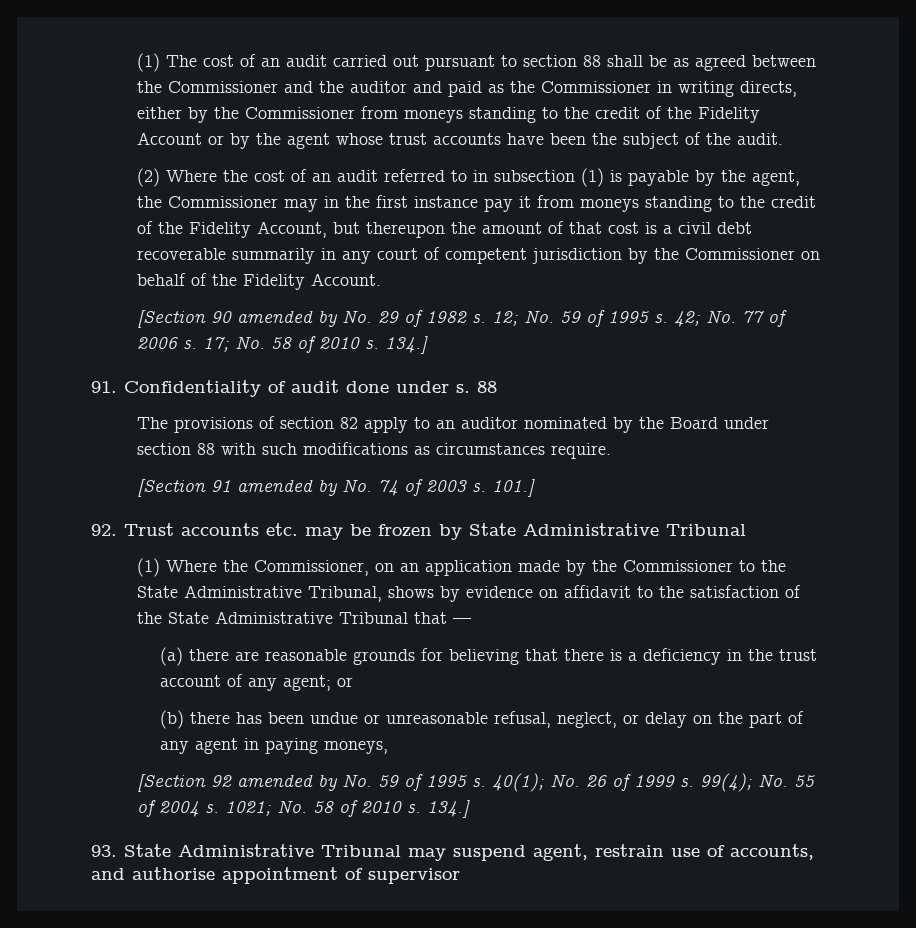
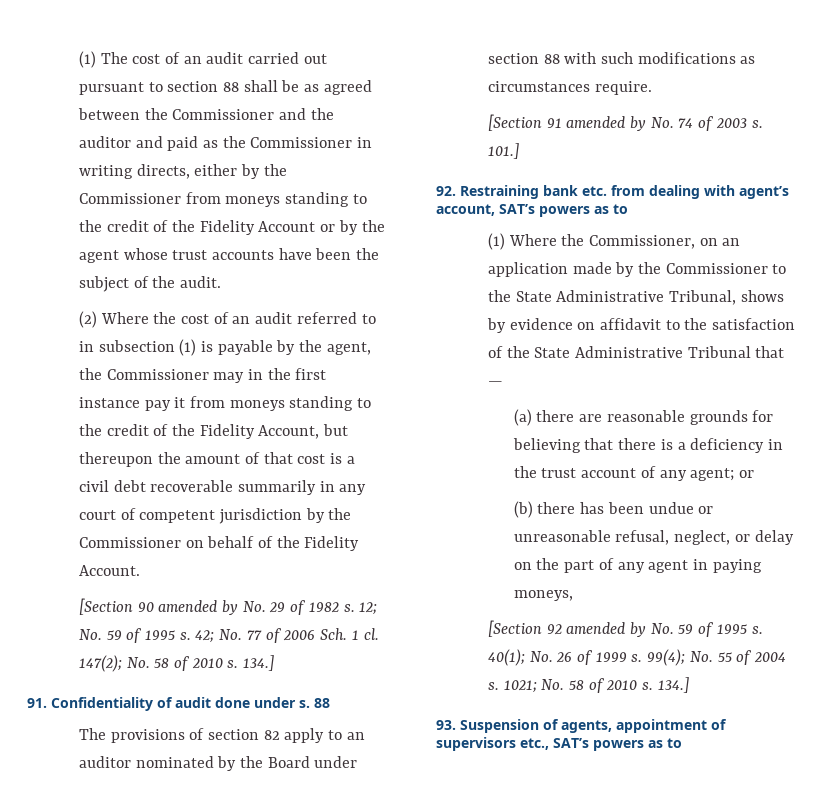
[183,337,230,352] s. 17; -> [320,628,379,640] [78,655,122,672] Sch. 1 cl. 147(2);
[124,523,746,540] Trust accounts etc. may be frozen by State Administrative Tribunal -> [460,185,789,199] [436,204,628,217] Restraining bank etc. from dealing with agent’s account, SAT’s powers as to
[124,844,814,861] [91,867,460,884] State Administrative Tribunal may suspend agent, restrain use of accounts, and authorise appointment of supervisor -> [460,719,727,733] [436,737,682,751] Suspension of agents, appointment of supervisors etc., SAT’s powers as to

